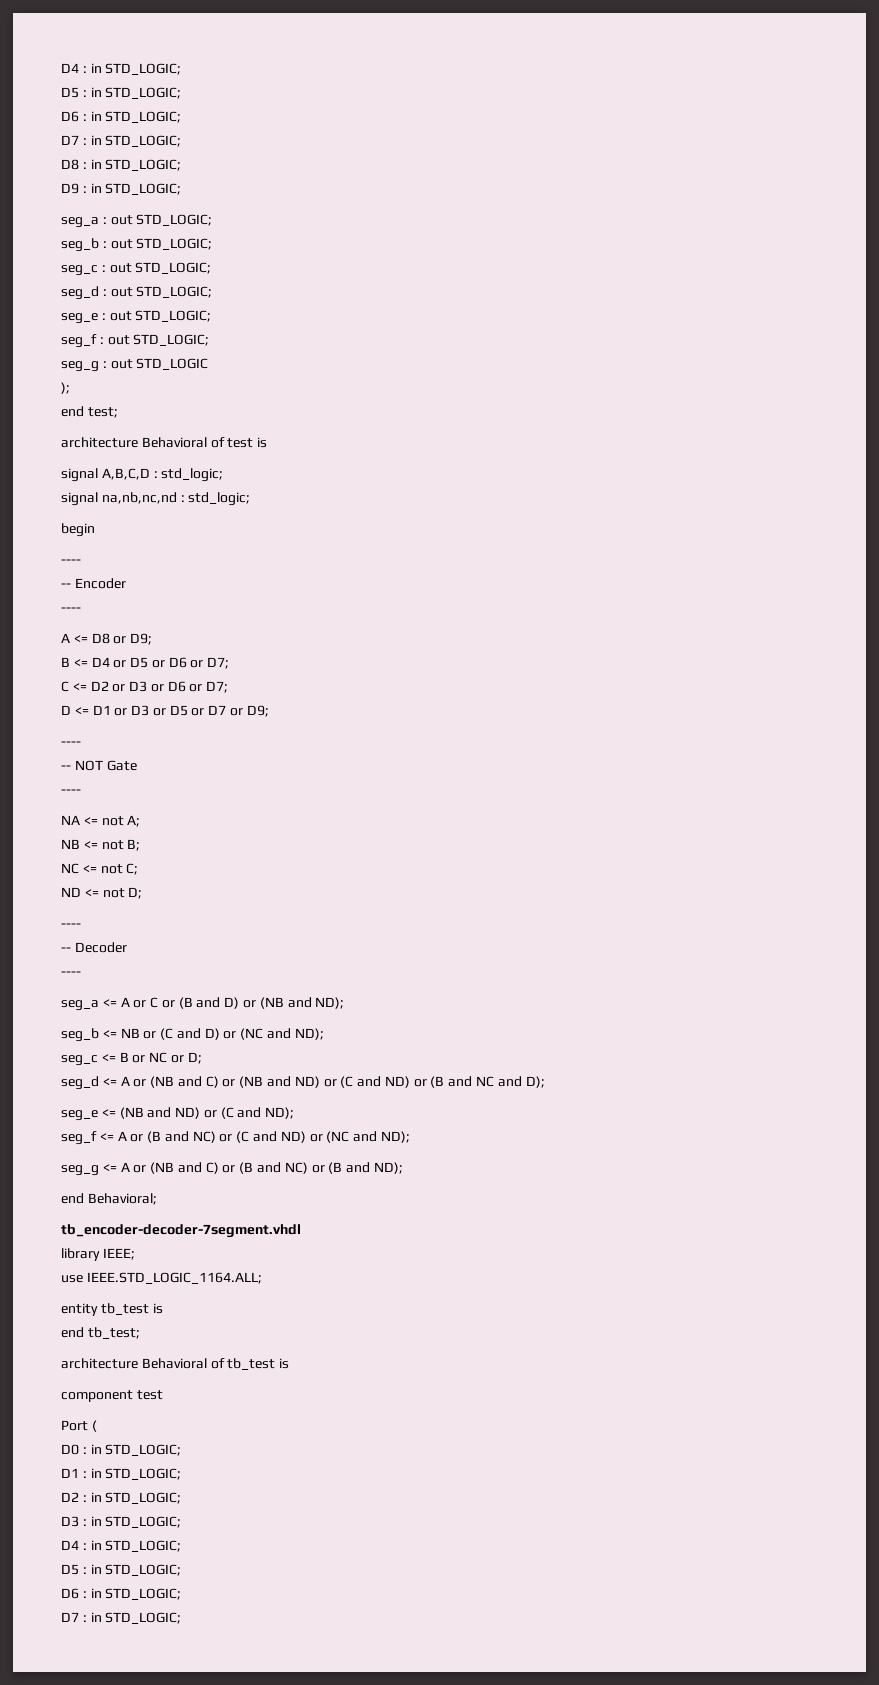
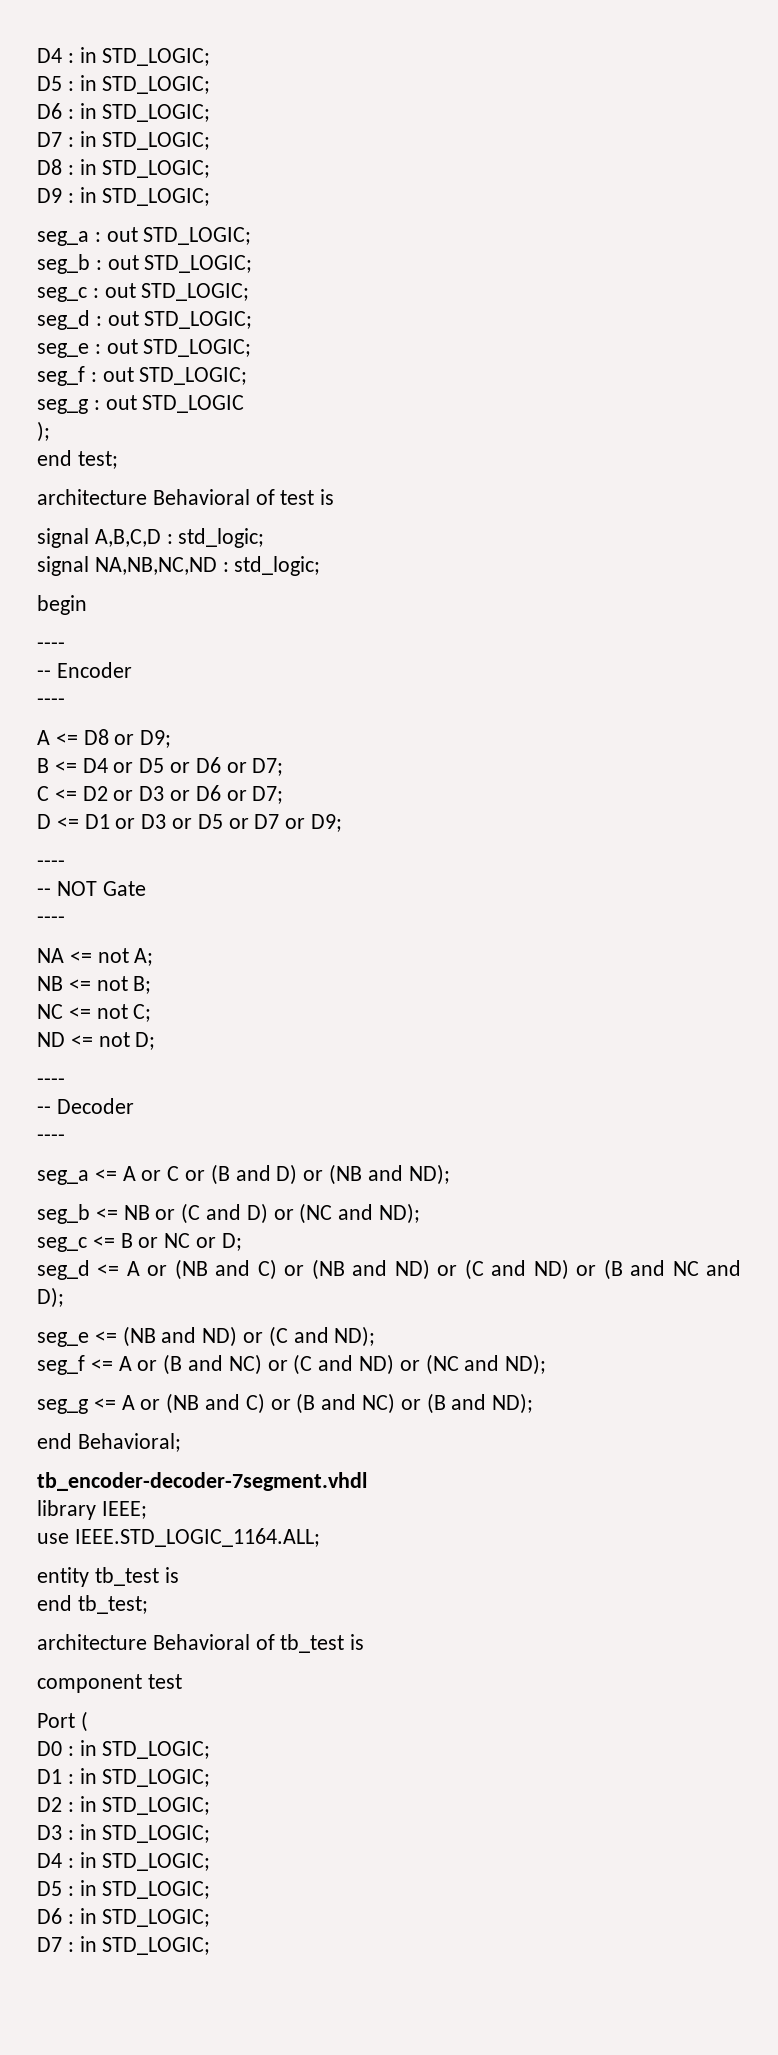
[101,492,177,504] na,nb,nc,nd -> [94,557,217,575] NA,NB,NC,ND

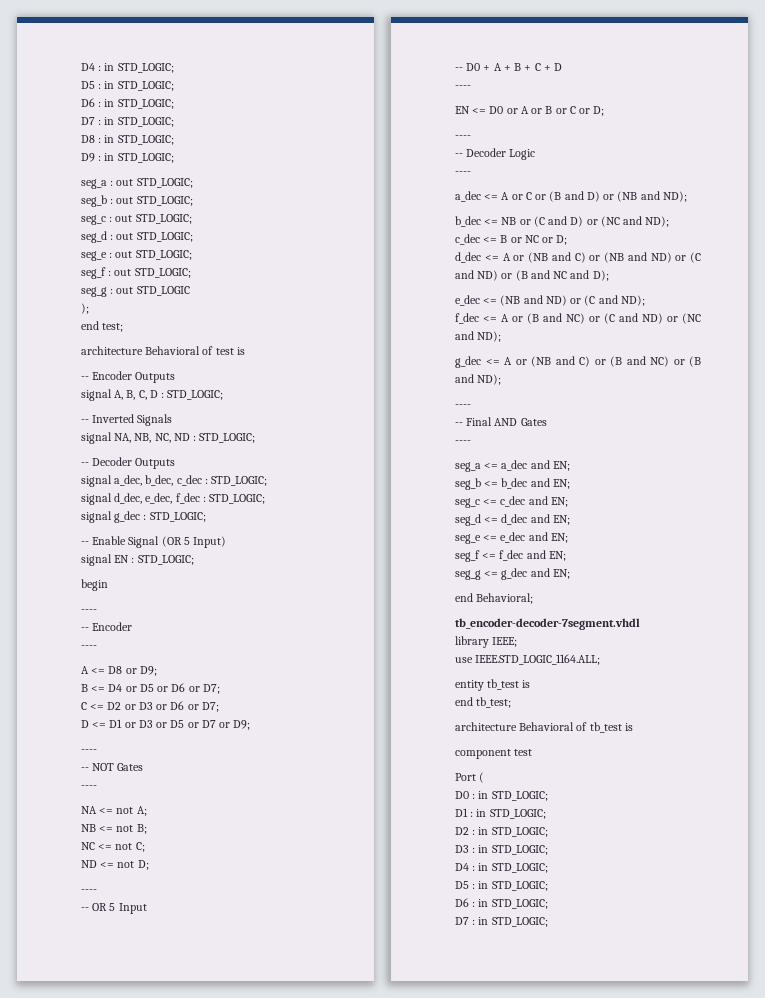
[37,528,265,548] [37,556,321,576] signal A,B,C,D : std_logic; // signal NA,NB,NC,ND : std_logic; -> [81,371,176,383] [81,389,224,401] [81,414,173,426] [81,432,256,444] [81,457,176,469] [81,475,268,487] [81,493,266,505] [81,511,206,523] [81,536,227,548] [81,554,194,566] -- Encoder Outputs // signal A, B, C, D : STD_LOGIC; // -- Inverted Signals // signal NA, NB, NC, ND : STD_LOGIC; // -- Decoder Outputs // signal a_dec, b_dec, c_dec : STD_LOGIC; // signal d_dec, e_dec, f_dec : STD_LOGIC; // signal g_dec : STD_LOGIC; // -- Enable Signal (OR 5 Input) // signal EN : STD_LOGIC;
[102,881,146,896] Gate -> [117,763,144,771] Gates
[56,1098,134,1114] [37,1134,65,1142] [37,1170,89,1185] Decoder // ---- // seg_a -> [92,903,147,914] [455,63,563,71] [455,85,471,89] [455,106,605,116] [455,135,471,139] [455,148,536,160] [455,171,471,175] [455,191,481,202] OR 5 Input // -- D0 + A + B + C + D // ---- // EN <= D0 or A or B or C or D; // ---- // -- Decoder Logic // ---- // a_dec
[37,1204,90,1224] seg_b -> [455,216,481,227] b_dec
[37,1237,87,1252] seg_c -> [455,234,480,245] c_dec
[37,1260,90,1280] seg_d -> [455,252,481,263] d_dec
[37,1332,89,1347] seg_e -> [455,295,480,306] e_dec
[37,1355,85,1375] seg_f -> [455,313,479,324] f_dec
[37,1399,88,1414] seg_g -> [455,356,481,368] g_dec
(534, 1403) none -> [455,404,471,408] [455,417,547,426] [455,440,471,444] [455,460,570,472] [455,478,570,490] [455,496,568,508] [455,514,570,526] [455,532,568,544] [455,550,566,562] [455,568,570,580] // ---- // -- Final AND Gates // ---- // seg_a <= a_dec and EN; // seg_b <= b_dec and EN; // seg_c <= c_dec and EN; // seg_d <= d_dec and EN; // seg_e <= e_dec and EN; // seg_f <= f_dec and EN; // seg_g <= g_dec and EN;

